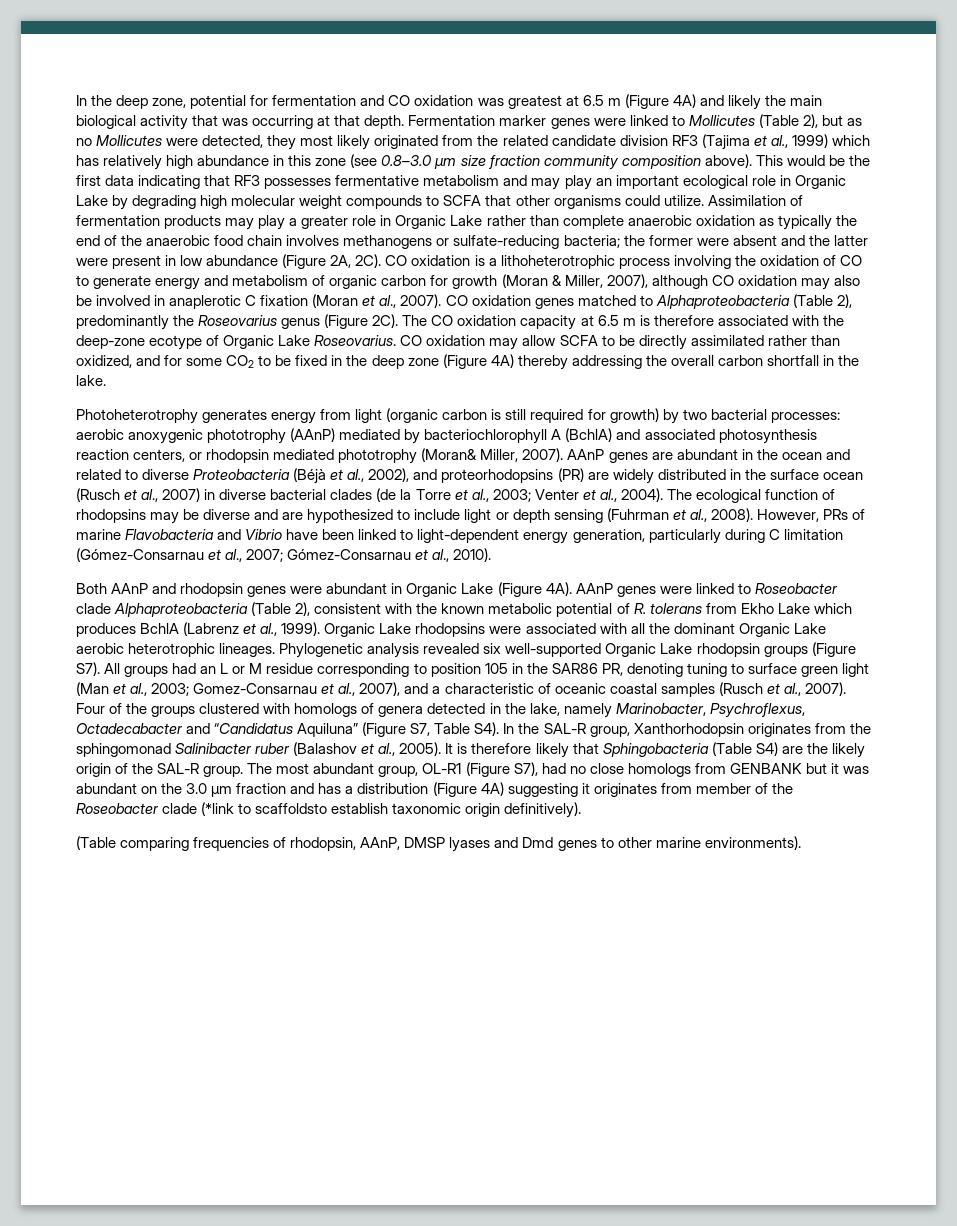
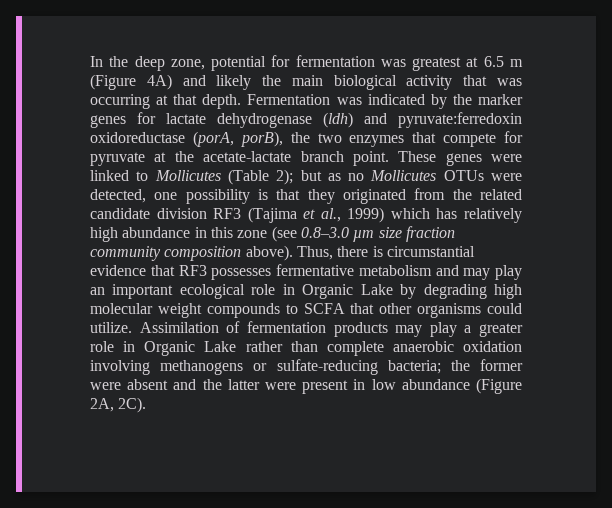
[360,95,474,106] and CO oxidation -> (375, 61) none
[499,115,547,126] marker -> [336,94,523,109] [90,112,522,128] [90,131,523,147] [90,151,437,166] was indicated by the marker genes for lactate dehydrogenase (ldh) and pyruvate:ferredoxin oxidoreductase (porA, porB), the two enzymes that compete for pyruvate at the acetate-lactate branch point. These
[802,114,818,128] 2), -> [276,169,294,185] 2);
(163, 140) none -> [443,170,484,181] OTUs
[267,135,371,150] they most likely -> [154,189,335,204] one possibility is that they
[755,155,870,166] [76,175,201,189] This would be the first data indicating -> [296,246,475,260] [90,265,146,276] Thus, there is circumstantial evidence
[758,215,857,230] [76,235,340,246] as typically the end of the anaerobic food chain involves -> [90,360,150,375] involving
[385,255,862,269] [76,274,860,290] [76,294,852,309] [76,314,844,330] [76,335,840,350] [76,354,860,370] [76,375,106,386] [76,408,840,424] [76,428,817,444] [76,448,850,464] [76,468,863,484] [76,488,836,503] [76,508,865,524] [76,529,843,544] [76,548,492,562] [76,582,838,597] [76,602,852,617] [76,622,826,637] [76,642,856,658] [76,662,870,677] [76,682,846,697] [76,703,805,718] [76,722,871,737] [76,742,865,758] [76,762,869,777] [76,782,793,797] [76,802,582,818] [76,836,801,852] CO oxidation is a lithoheterotrophic process involving the oxidation of CO to generate energy and metabolism of organic carbon for growth (Moran & Miller, 2007), although CO oxidation may also be involved in anaplerotic C fixation (Moran et al., 2007). CO oxidation genes matched to Alphaproteobacteria (Table 2), predominantly the Roseovarius genus (Figure 2C). The CO oxidation capacity at 6.5 m is therefore associated with the deep-zone ecotype of Organic Lake Roseovarius. CO oxidation may allow SCFA to be directly assimilated rather than oxidized, and for some CO2 to be fixed in the deep zone (Figure 4A) thereby addressing the overall carbon shortfall in the lake. // Photoheterotrophy generates energy from light (organic carbon is still required for growth) by two bacterial processes: aerobic anoxygenic phototrophy (AAnP) mediated by bacteriochlorophyll A (BchlA) and associated photosynthesis reaction centers, or rhodopsin mediated phototrophy (Moran& Miller, 2007). AAnP genes are abundant in the ocean and related to diverse Proteobacteria (Béjà et al., 2002), and proteorhodopsins (PR) are widely distributed in the surface ocean (Rusch et al., 2007) in diverse bacterial clades (de la Torre et al., 2003; Venter et al., 2004). The ecological function of rhodopsins may be diverse and are hypothesized to include light or depth sensing (Fuhrman et al., 2008). However, PRs of marine Flavobacteria and Vibrio have been linked to light-dependent energy generation, particularly during C limitation (Gómez-Consarnau et al., 2007; Gómez-Consarnau et al., 2010). // Both AAnP and rhodopsin genes were abundant in Organic Lake (Figure 4A). AAnP genes were linked to Roseobacter clade Alphaproteobacteria (Table 2), consistent with the known metabolic potential of R. tolerans from Ekho Lake which produces BchlA (Labrenz et al., 1999). Organic Lake rhodopsins were associated with all the dominant Organic Lake aerobic heterotrophic lineages. Phylogenetic analysis revealed six well-supported Organic Lake rhodopsin groups (Figure S7). All groups had an L or M residue corresponding to position 105 in the SAR86 PR, denoting tuning to surface green light (Man et al., 2003; Gomez-Consarnau et al., 2007), and a characteristic of oceanic coastal samples (Rusch et al., 2007). Four of the groups clustered with homologs of genera detected in the lake, namely Marinobacter, Psychroflexus, Octadecabacter and “Candidatus Aquiluna” (Figure S7, Table S4). In the SAL-R group, Xanthorhodopsin originates from the sphingomonad Salinibacter ruber (Balashov et al., 2005). It is therefore likely that Sphingobacteria (Table S4) are the likely origin of the SAL-R group. The most abundant group, OL-R1 (Figure S7), had no close homologs from GENBANK but it was abundant on the 3.0 µm fraction and has a distribution (Figure 4A) suggesting it originates from member of the Roseobacter clade (*link to scaffoldsto establish taxonomic origin definitively). // (Table comparing frequencies of rhodopsin, AAnP, DMSP lyases and Dmd genes to other marine environments). -> (147, 405) none

